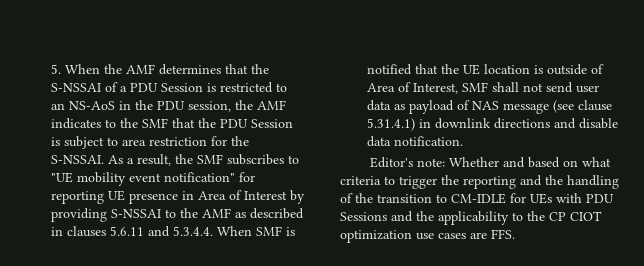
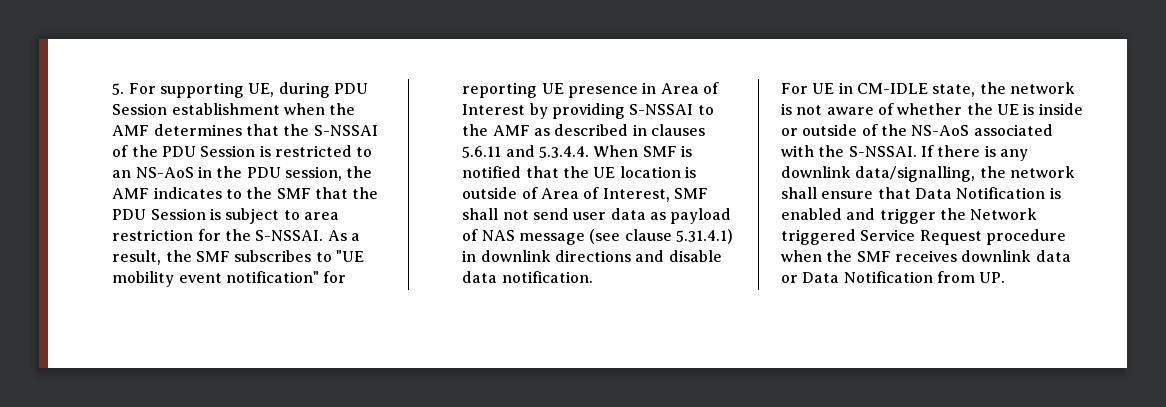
[64,64,100,74] When -> [128,82,368,98] [112,103,325,115] For supporting UE, during PDU Session establishment when
[119,86,127,92] a -> [131,145,158,157] the
[370,157,612,168] [340,175,619,189] [340,193,614,204] [340,211,602,225] [340,229,515,243] Editor's note: Whether and based on what criteria to trigger the reporting and the handling of the transition to CM-IDLE for UEs with PDU Sessions and the applicability to the CP CIOT optimization use cases are FFS. -> [781,82,1075,97] [781,103,1083,115] [781,124,1053,136] [781,145,1028,161] [781,166,1075,182] [781,187,1061,199] [781,208,1038,224] [781,229,1066,245] [781,250,1071,262] [781,271,1006,283] For UE in CM-IDLE state, the network is not aware of whether the UE is inside or outside of the NS-AoS associated with the S-NSSAI. If there is any downlink data/signalling, the network shall ensure that Data Notification is enabled and trigger the Network triggered Service Request procedure when the SMF receives downlink data or Data Notification from UP.

